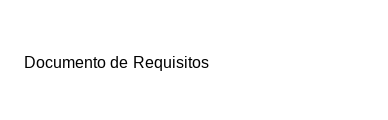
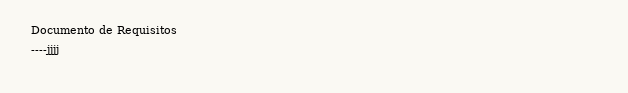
(209, 63) none -> [31,45,59,55] // ----jjjj

